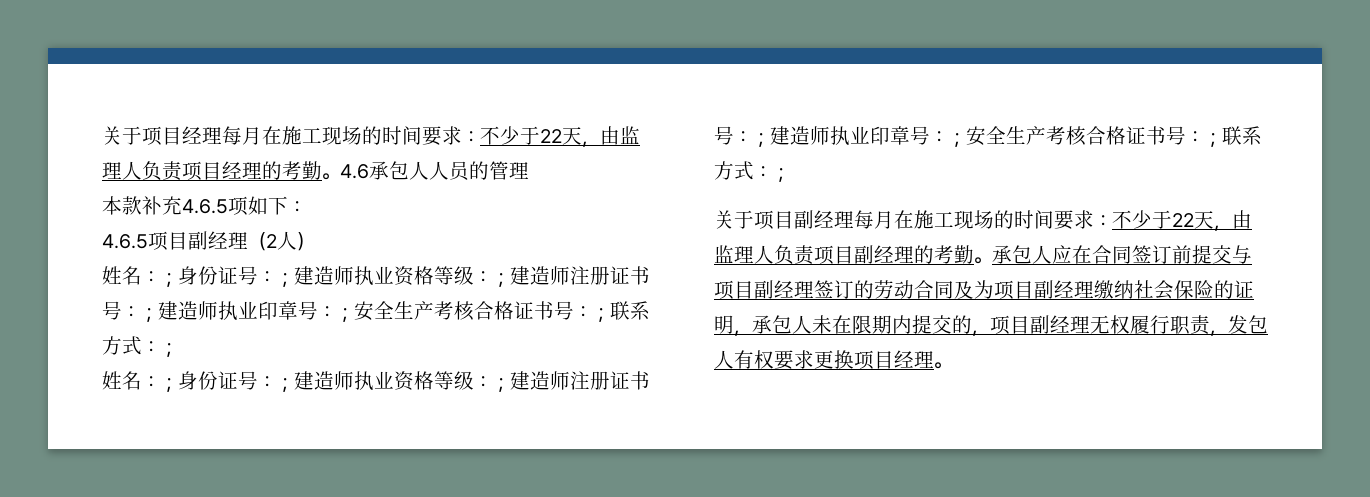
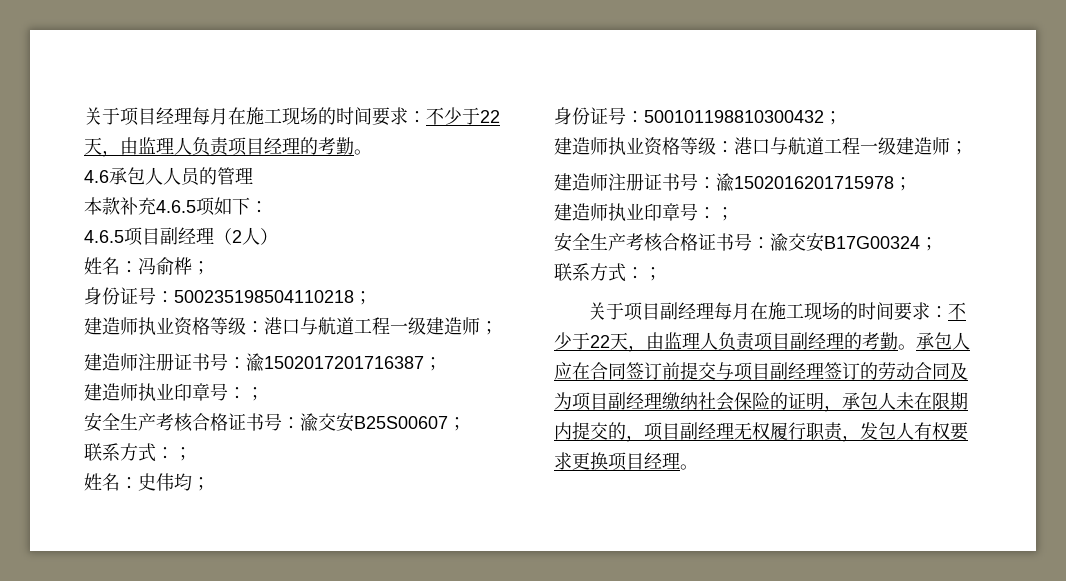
(340, 176) none -> (372, 152) //
[160,266,650,287] [102,301,610,322] ；身份证号：；建造师执业资格等级：；建造师注册证书号：；建造师执业印章号：；安全生产考核合格证书号：； -> [138,257,210,275] [84,287,372,305] [84,317,498,336] [84,353,442,372] [84,383,264,401] [84,412,466,432] 冯俞桦； // 身份证号：500235198504110218； // 建造师执业资格等级：港口与航道工程一级建造师； // 建造师注册证书号：渝1502017201716387； // 建造师执业印章号：； // 安全生产考核合格证书号：渝交安B25S00607； //
[160,371,650,392] [714,126,1222,147] ；身份证号：；建造师执业资格等级：；建造师注册证书号：；建造师执业印章号：；安全生产考核合格证书号：； -> [138,473,210,491] [554,107,842,125] [554,137,968,156] [554,173,912,192] [554,203,734,221] [554,232,938,252] 史伟均； // 身份证号：500101198810300432； // 建造师执业资格等级：港口与航道工程一级建造师； // 建造师注册证书号：渝1502016201715978； // 建造师执业印章号：； // 安全生产考核合格证书号：渝交安B17G00324； //

